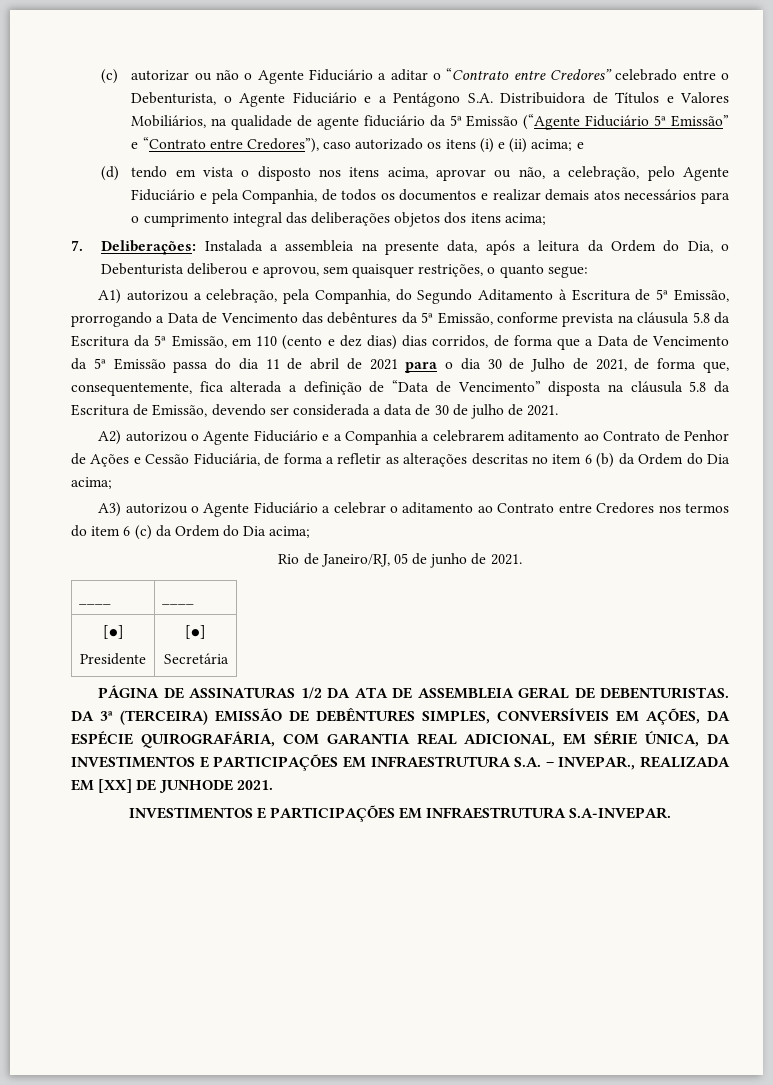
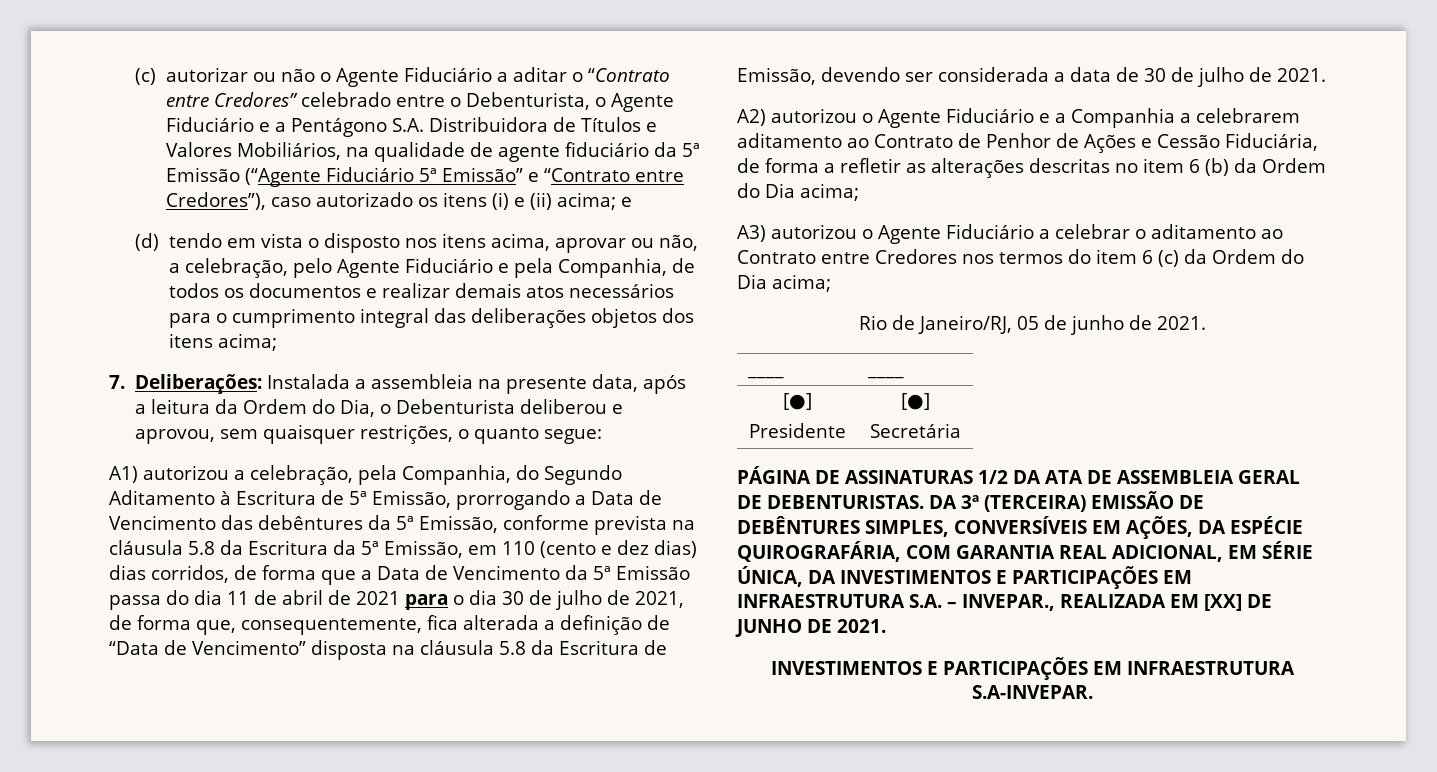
[530,358,566,372] Julho -> [555,590,602,610] julho
[158,779,233,793] JUNHODE -> [735,619,832,637] JUNHO DE

